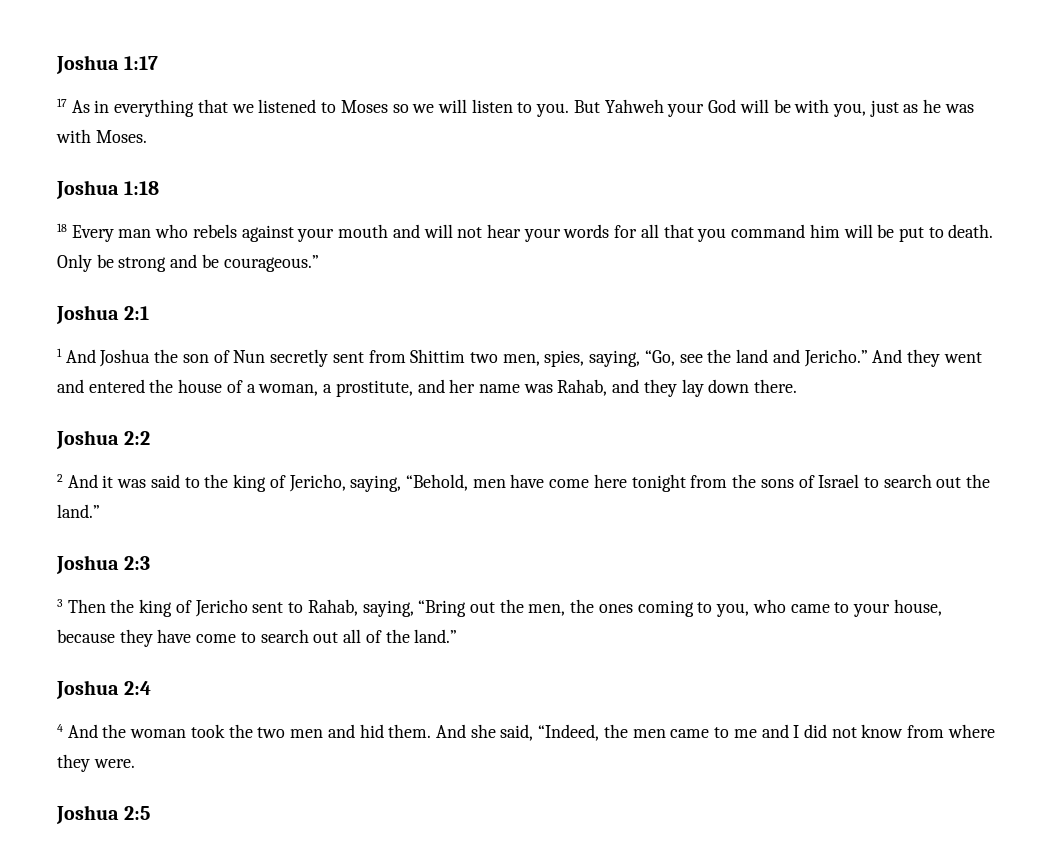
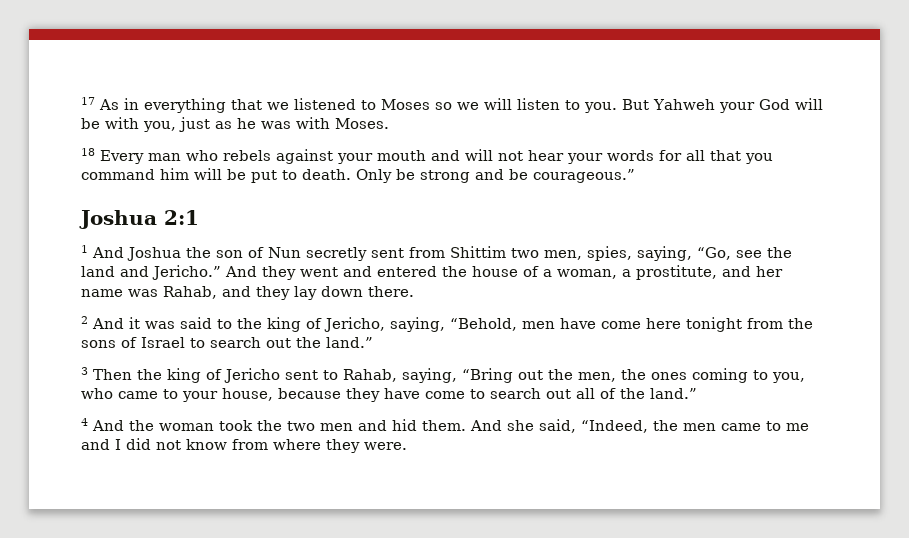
[56,55,159,74] Joshua 1:17 // -> (81, 101) none
[56,180,160,199] // Joshua 1:18 -> (389, 123) none
[56,430,151,449] // Joshua 2:2 -> (414, 291) none
[56,555,151,574] // Joshua 2:3 -> (373, 342) none
[56,680,152,699] // Joshua 2:4 -> (697, 393) none
[56,805,151,824] // Joshua 2:5 -> (407, 446) none

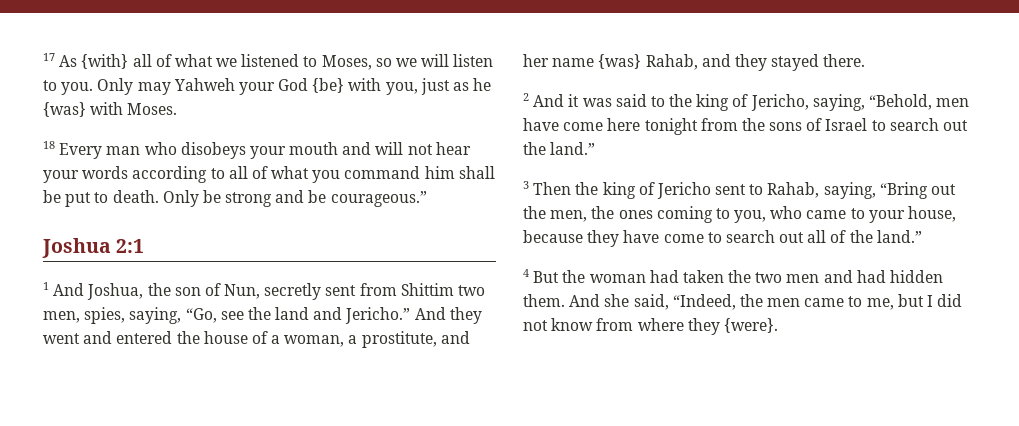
[124,98,262,113] in everything that -> [81,54,213,69] {with} all of what
[381,99,430,110] Moses -> [321,55,372,70] Moses,
[622,99,649,110] But -> [97,78,171,95] Only may
[794,98,823,110] [81,118,100,129] will be -> [312,78,345,93] {be}
[261,121,291,129] was -> [43,102,86,117] {was}
[223,149,333,164] rebels against -> [180,142,246,159] disobeys
[659,150,741,161] for all that -> [132,166,310,183] according to all of what
[194,168,222,180] will -> [458,166,495,179] shall
[127,247,181,261] Joshua -> [87,283,144,300] Joshua,
[268,247,301,258] Nun -> [224,284,261,299] Nun,
[128,289,158,297] was -> [598,54,642,69] {was}
[294,286,363,300] lay down -> [771,54,820,71] stayed
[92,420,124,431] And -> [533,271,560,283] But
[219,420,253,431] took -> [649,270,724,283] had taken
[392,419,417,431] hid -> [856,270,944,283] had hidden
[786,423,809,431] [81,439,110,450] me and -> [866,294,924,310] me, but
[364,442,407,450] were. -> [723,318,778,333] {were}.

